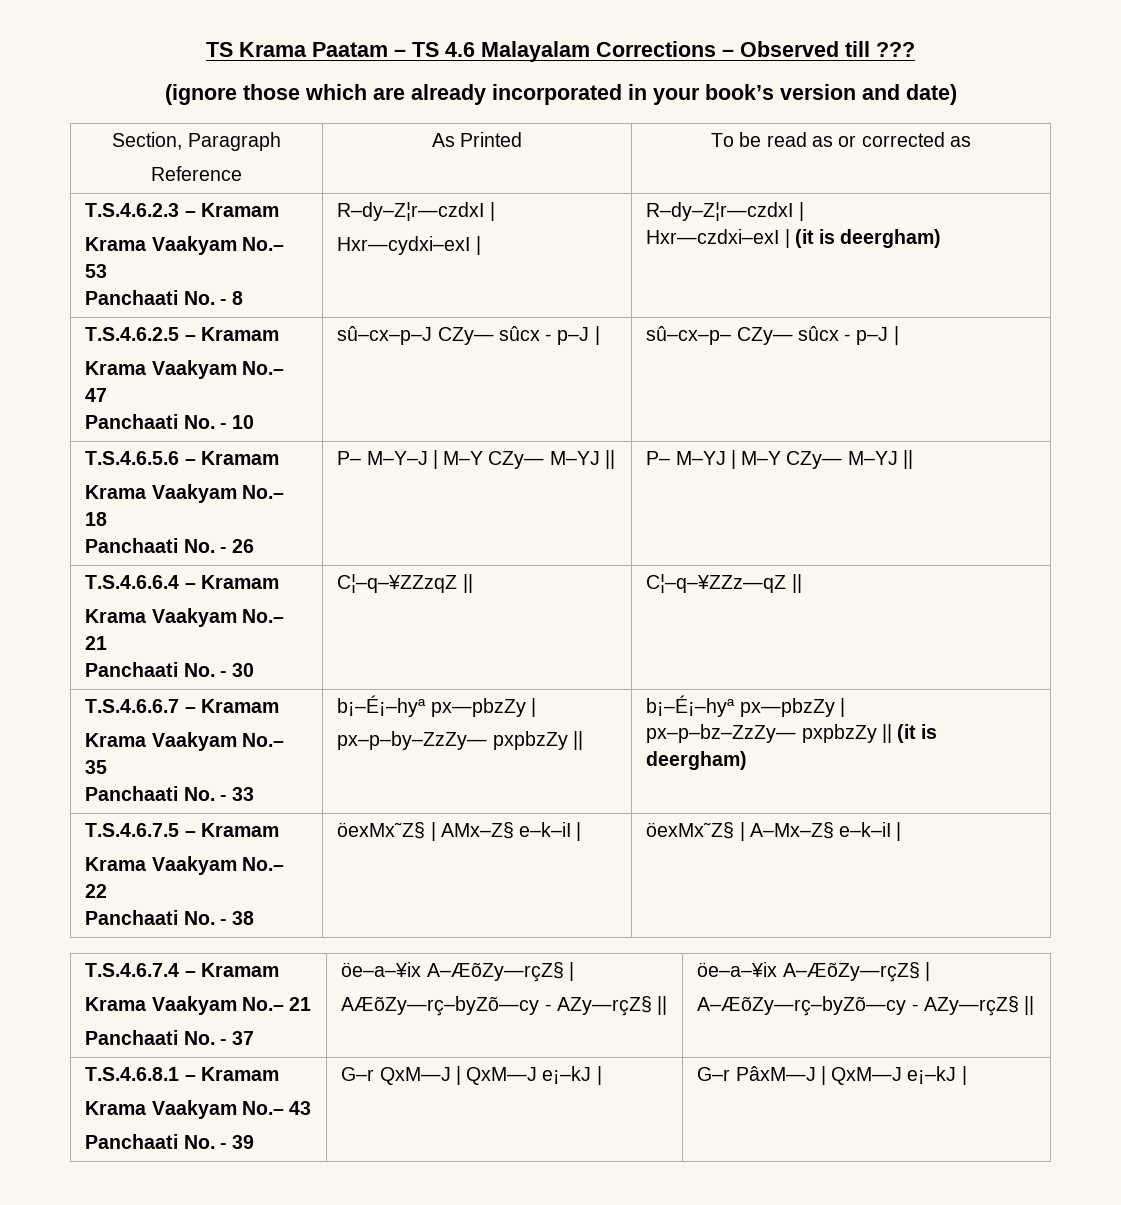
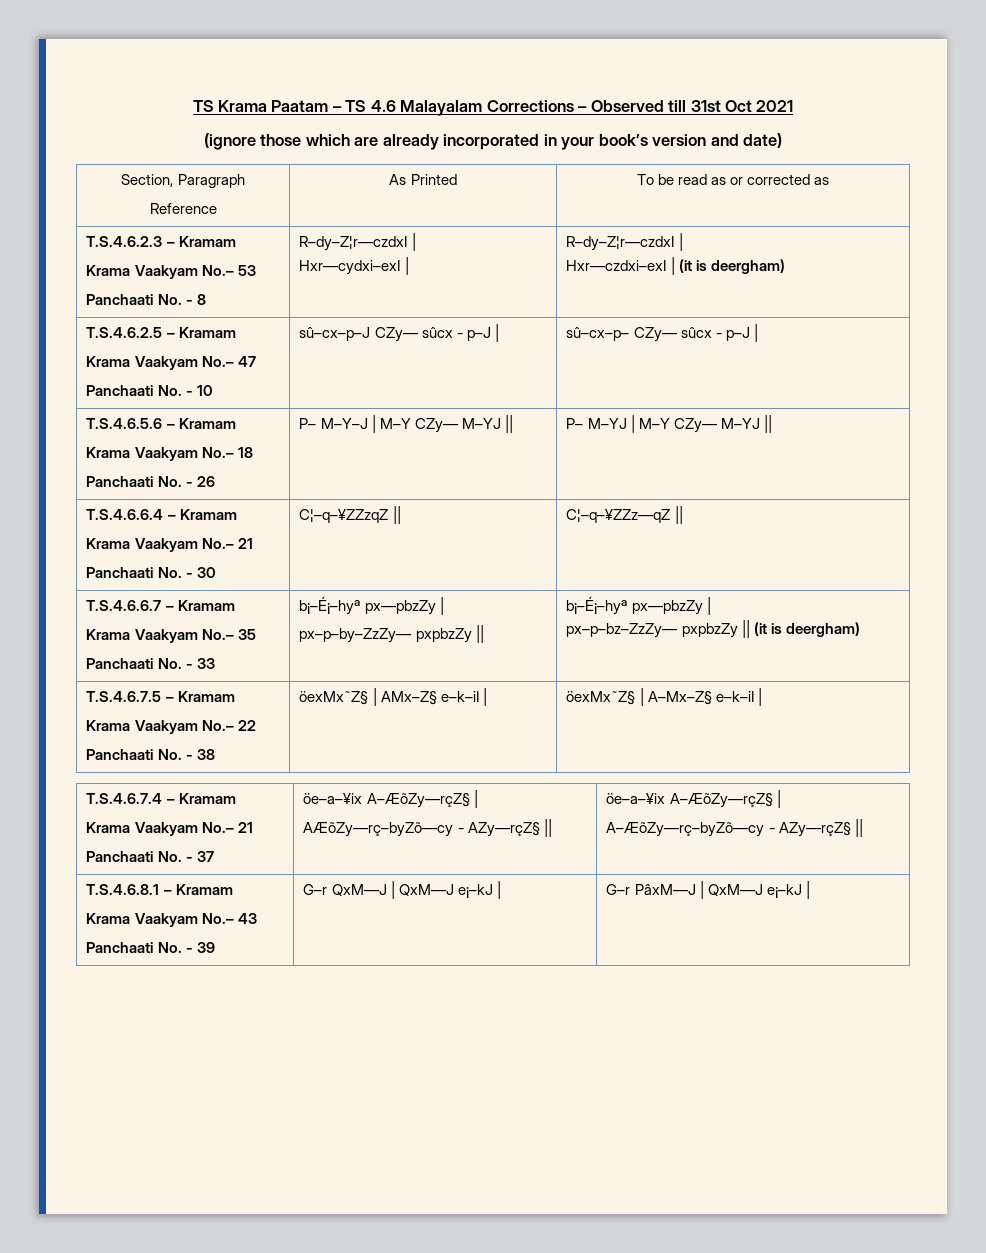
[876,42,915,57] ??? -> [690,100,794,112] 31st Oct 2021

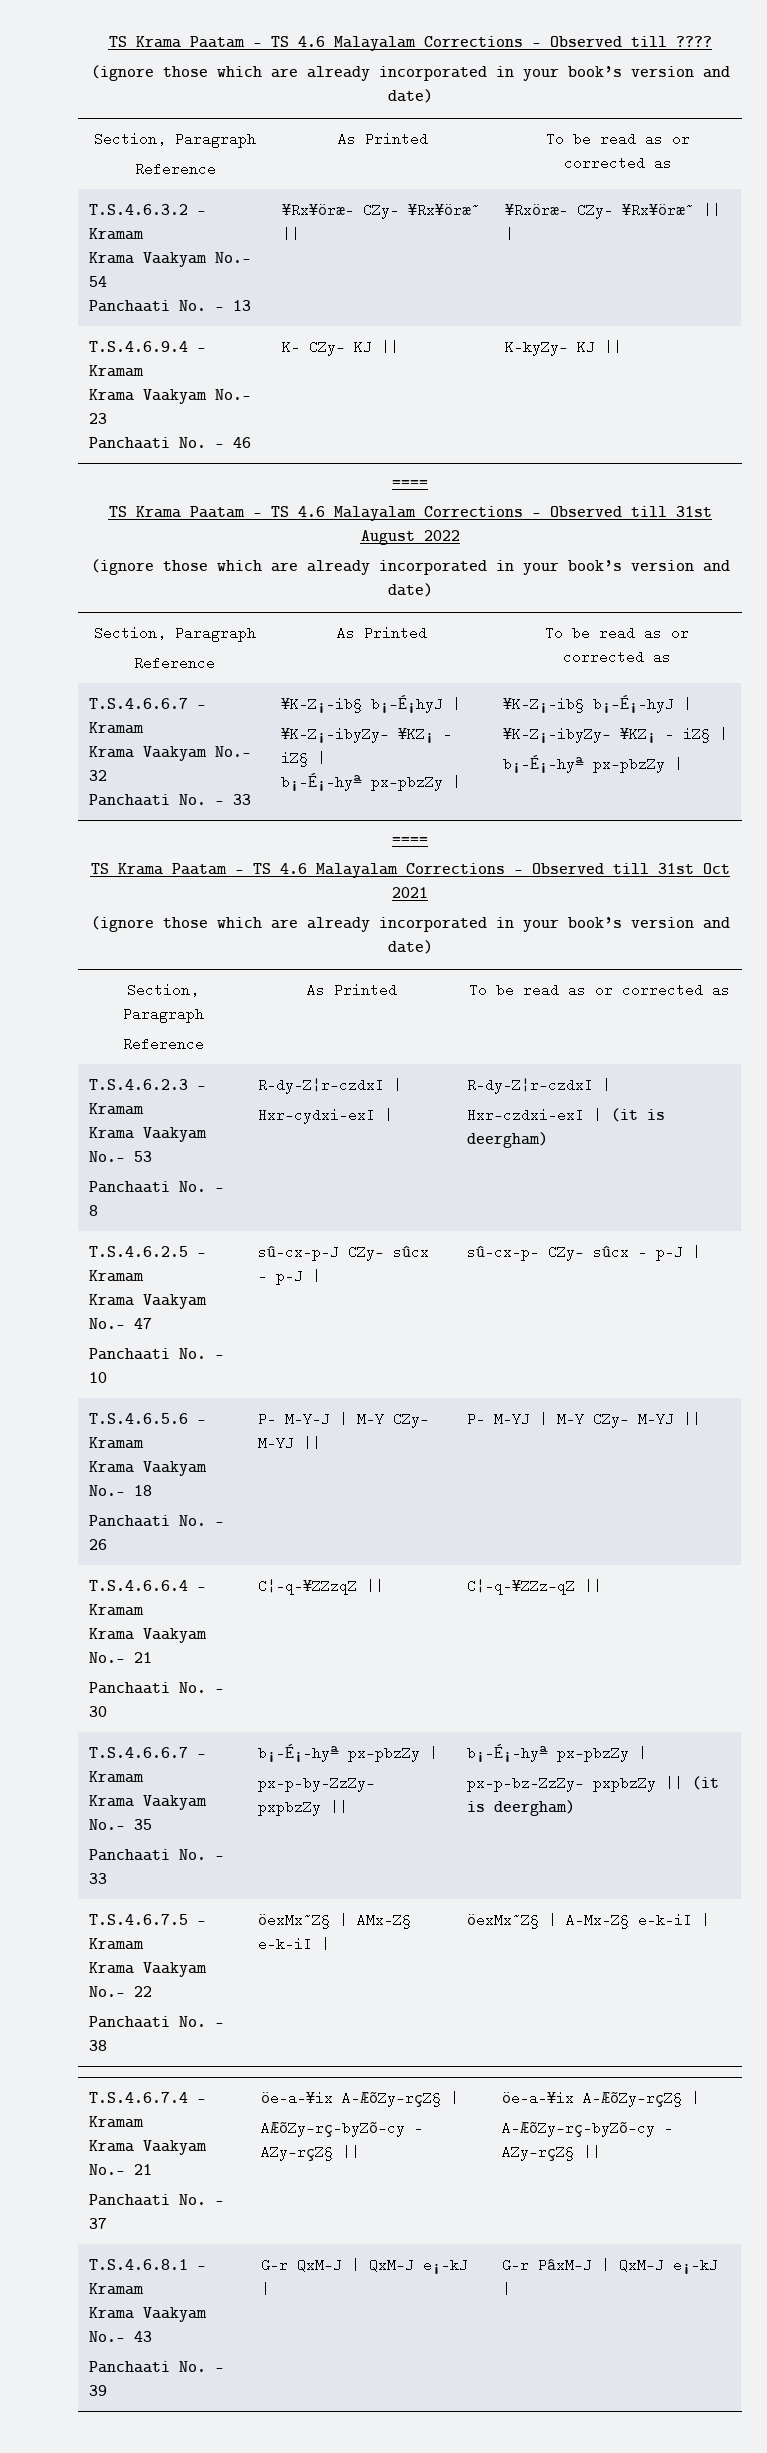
(687, 106) none -> [675,36,712,47] [90,65,730,81] [387,89,433,103] [94,132,256,148] [134,162,216,176] [338,132,428,146] [546,132,690,146] [564,156,672,170] [89,204,207,215] [89,228,145,240] [89,252,252,267] [89,276,108,287] [89,300,252,312] [282,203,481,219] [282,227,301,240] [505,203,722,219] [505,227,515,240] [89,341,207,352] [89,365,145,377] [89,389,252,404] [89,413,108,424] [89,437,252,449] [282,340,400,356] [505,340,623,356] [392,480,428,487] [108,506,712,521] [360,530,460,545] [90,559,730,575] [387,583,433,597] [93,626,256,642] [134,656,215,670] [336,626,427,640] [545,626,689,640] [563,650,671,664] [89,698,207,709] [89,722,145,734] [89,746,252,761] [89,770,108,781] [89,794,252,806] [281,695,462,713] [281,727,453,743] [281,751,327,767] [281,773,462,791] [503,695,693,713] [503,727,729,743] [503,755,684,773] [392,837,428,844] [90,863,649,878] ???? // (ignore those which are already incorporated in your book’s version and date) // Section, Paragraph // Reference | As Printed | To be read as or corrected as // T.S.4.6.3.2 – Kramam // Krama Vaakyam No.– 54 // Panchaati No. - 13 | ¥Rx¥öræ– CZy– ¥Rx¥öræ˜ || | ¥Rxöræ– CZy– ¥Rx¥öræ˜ || | // T.S.4.6.9.4 – Kramam // Krama Vaakyam No.– 23 // Panchaati No. - 46 | K– CZy— KJ || | K–kyZy— KJ || // ==== // TS Krama Paatam – TS 4.6 Malayalam Corrections – Observed till 31st August 2022 // (ignore those which are already incorporated in your book’s version and date) // Section, Paragraph // Reference | As Printed | To be read as or corrected as // T.S.4.6.6.7 – Kramam // Krama Vaakyam No.– 32 // Panchaati No. - 33 | ¥K–Z¡–ib§ b¡—É¡hyJ | // ¥K–Z¡–ibyZy— ¥KZ¡ - iZ§ | // b¡–É¡–hyª px—pbzZy | | ¥K–Z¡–ib§ b¡—É¡–hyJ | // ¥K–Z¡–ibyZy— ¥KZ¡ - iZ§ | // b¡–É¡–hyª px—pbzZy | // ==== // TS Krama Paatam – TS 4.6 Malayalam Corrections – Observed till

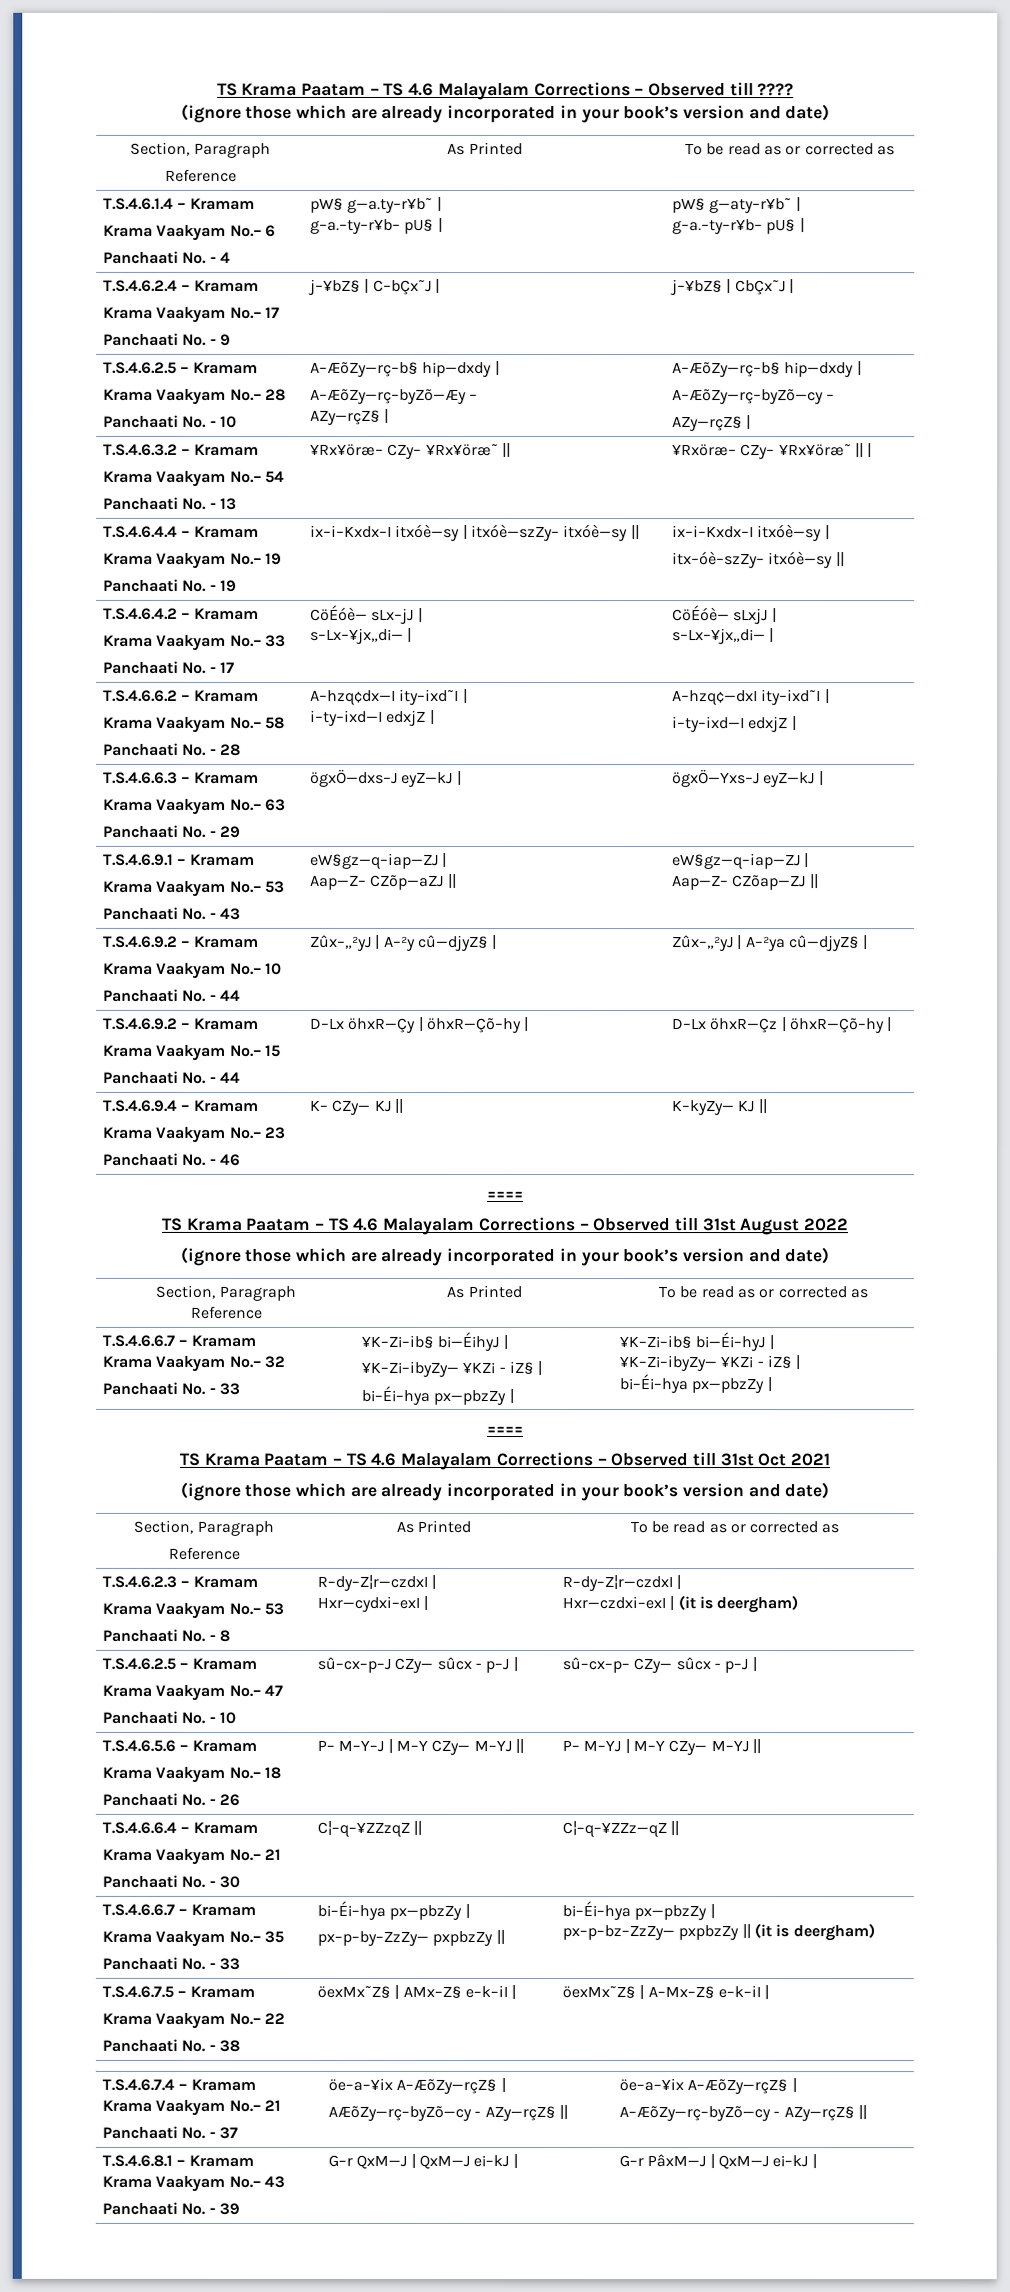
(672, 163) none -> [103,197,255,210] [103,224,276,241] [103,250,231,264] [310,196,442,213] [310,217,443,234] [672,197,801,214] [672,218,805,235] [103,279,259,292] [103,306,280,323] [103,332,231,346] [308,278,440,295] [670,279,794,296] [103,361,258,374] [103,388,286,405] [103,414,237,428] [310,360,500,377] [310,388,479,404] [310,408,390,425] [672,361,862,378] [672,389,836,405] [672,415,752,432] // T.S.4.6.1.4 – Kramam // Krama Vaakyam No.– 6 // Panchaati No. - 4 | pW§ g—ª.ty–r¥b˜ | // g–ª.–ty–r¥b– pU§ | | pW§ g—ªty–r¥b˜ | // g–ª.–ty–r¥b– pU§ | // T.S.4.6.2.4 – Kramam // Krama Vaakyam No.– 17 // Panchaati No. - 9 | j–¥bZ§ | C–bÇx˜J | | j–¥bZ§ | CbÇx˜J | // T.S.4.6.2.5 – Kramam // Krama Vaakyam No.– 28 // Panchaati No. - 10 | A–ÆõZy—rç–b§ h¡p—dxdy | // A–ÆõZy—rç–byZõ—Æy – // AZy—rçZ§ | | A–ÆõZy—rç–b§ h¡p—dxdy | // A–ÆõZy—rç–byZõ—cy – // AZy—rçZ§ |
(515, 233) none -> [103,525,259,538] [103,552,282,569] [103,578,237,592] [310,523,640,542] [672,524,830,542] [672,551,845,569] [103,607,259,620] [103,634,286,651] [103,660,235,674] [310,604,423,624] [310,627,413,644] [672,605,777,625] [672,628,775,645] [103,689,259,702] [103,716,285,733] [103,742,241,756] [310,688,468,705] [310,709,435,726] [672,689,830,706] [672,716,797,733] [103,771,259,784] [103,798,286,815] [103,824,241,838] [310,768,462,787] [672,769,824,788] [103,853,255,866] [103,880,285,897] [103,906,241,920] [310,852,448,869] [310,873,457,890] [672,853,810,870] [672,874,819,891] [103,935,259,948] [103,962,282,979] [103,988,241,1002] [310,934,498,951] [672,935,869,952] [103,1017,259,1030] [103,1044,281,1061] [103,1070,241,1084] [310,1016,530,1034] [672,1017,893,1034] // T.S.4.6.4.4 – Kramam // Krama Vaakyam No.– 19 // Panchaati No. - 19 | ix–i–Kxdx–I itxóè—sy | itxóè—szZy– itxóè—sy || | ix–i–Kxdx–I itxóè—sy | // itx–óè–szZy– itxóè—sy || // T.S.4.6.4.2 – Kramam // Krama Vaakyam No.– 33 // Panchaati No. - 17 | CöÉóè— sLx–jJ | // s–Lx–¥jx„d¡— | | CöÉóè— sLxjJ | // s–Lx–¥jx„d¡— | // T.S.4.6.6.2 – Kramam // Krama Vaakyam No.– 58 // Panchaati No. - 28 | A–hzq¢dx—I ity–ixd˜I | // i–ty–ixd—I edxjZ | | A–hzq¢—dxI ity–ixd˜I | // i–ty–ixd—I edxjZ | // T.S.4.6.6.3 – Kramam // Krama Vaakyam No.– 63 // Panchaati No. - 29 | ögxÖ—dxs–J eyZ—kJ | | ögxÖ—Yxs–J eyZ—kJ | // T.S.4.6.9.1 – Kramam // Krama Vaakyam No.– 53 // Panchaati No. - 43 | eW§gz—q–iªp—ZJ | // Aªp—Z– CZõp—ªZJ || | eW§gz—q–iªp—ZJ | // Aªp—Z– CZõªp—ZJ || // T.S.4.6.9.2 – Kramam // Krama Vaakyam No.– 10 // Panchaati No. - 44 | Zûx–„²yJ | A–²y cû—djyZ§ | | Zûx–„²yJ | A–²yª cû—djyZ§ | // T.S.4.6.9.2 – Kramam // Krama Vaakyam No.– 15 // Panchaati No. - 44 | D–Lx öhxR—Çy | öhxR—Çõ–hy | | D–Lx öhxR—Çz | öhxR—Çõ–hy |

